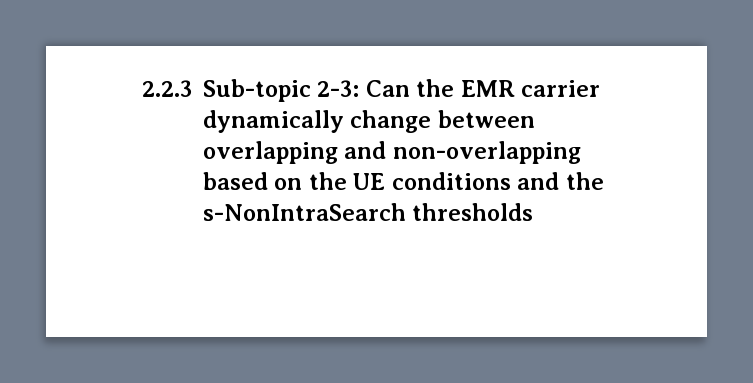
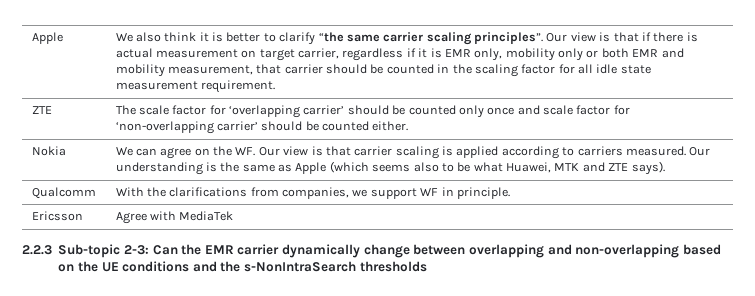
(142, 88) none -> [31,32,63,44] [115,32,698,45] [115,48,684,61] [115,64,651,77] [115,80,275,93] [31,106,52,114] [115,105,630,118] [115,121,409,134] [31,146,66,156] [115,146,711,159] [115,161,665,175] [31,187,96,199] [115,187,510,199] [31,211,83,221] [115,211,234,224] Apple | We also think it is better to clarify “the same carrier scaling principles”. Our view is that if there is actual measurement on target carrier, regardless if it is EMR only, mobility only or both EMR and mobility measurement, that carrier should be counted in the scaling factor for all idle state measurement requirement. // ZTE | The scale factor for ‘overlapping carrier’ should be counted only once and scale factor for ‘non-overlapping carrier’ should be counted either. // Nokia | We can agree on the WF. Our view is that carrier scaling is applied according to carriers measured. Our understanding is the same as Apple (which seems also to be what Huawei, MTK and ZTE says). // Qualcomm | With the clarifications from companies, we support WF in principle. // Ericsson | Agree with MediaTek //

